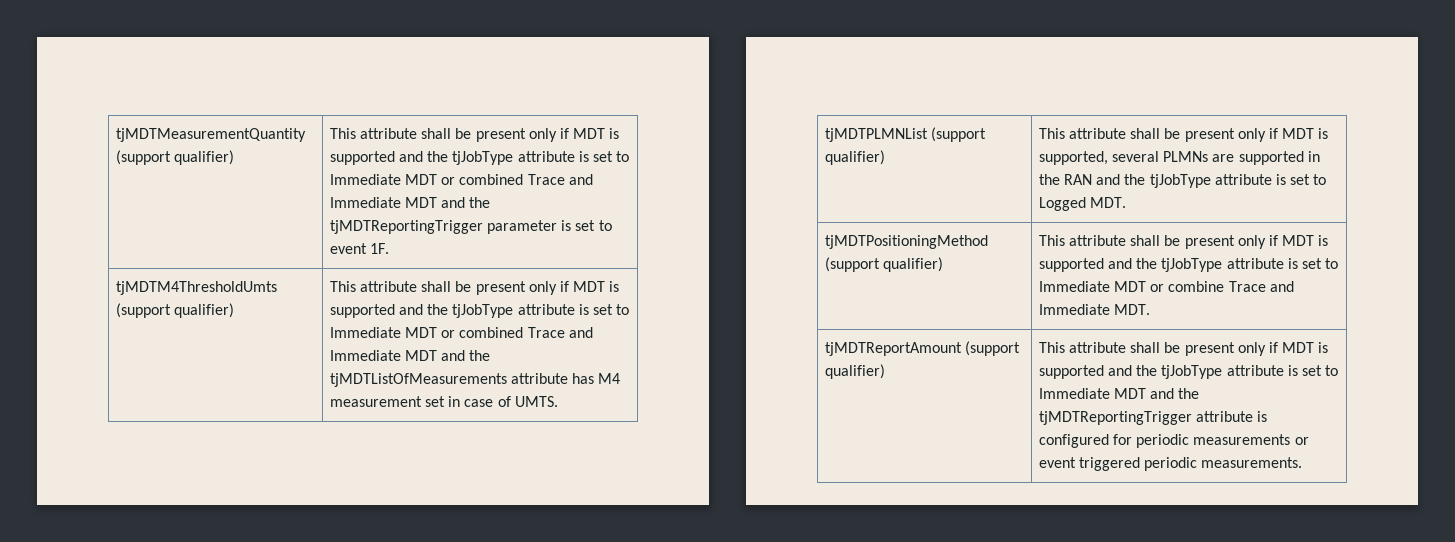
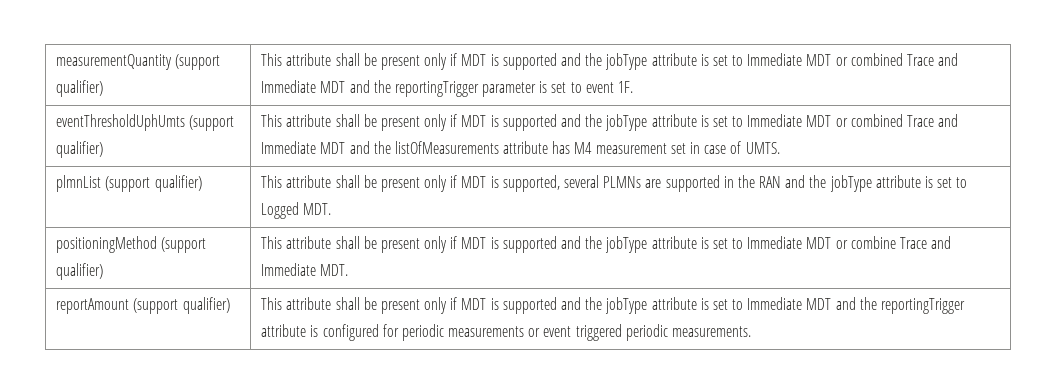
[115,128,306,142] tjMDTMeasurementQuantity -> [56,54,173,70] measurementQuantity
[452,151,514,165] tjJobType -> [605,53,648,70] jobType
[329,220,483,234] tjMDTReportingTrigger -> [394,81,479,97] reportingTrigger
[115,281,277,295] tjMDTM4ThresholdUmts -> [56,114,186,131] eventThresholdUphUmts
[452,304,514,318] tjJobType -> [605,114,648,131] jobType
[329,373,507,387] tjMDTListOfMeasurements -> [394,141,499,154] listOfMeasurements
[824,128,928,142] tjMDTPLMNList -> [56,175,102,192] plmnList
[1149,174,1211,188] tjJobType -> [829,175,872,192] jobType
[824,235,988,249] tjMDTPositioningMethod -> [56,236,158,253] positioningMethod
[1161,258,1223,272] tjJobType -> [605,236,648,253] jobType
[824,342,962,356] tjMDTReportAmount -> [56,298,130,314] reportAmount
[1161,365,1223,379] tjJobType -> [605,297,648,314] jobType
[1038,411,1192,425] tjMDTReportingTrigger -> [881,298,966,314] reportingTrigger

